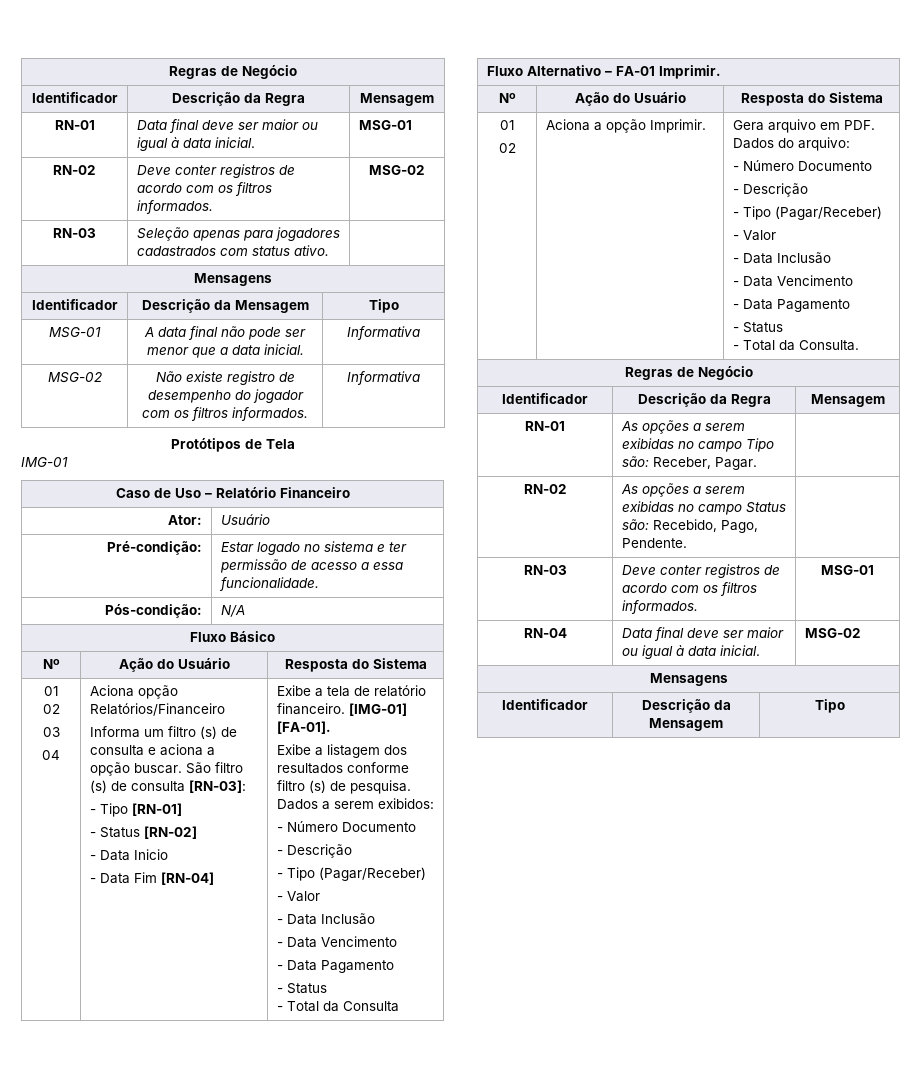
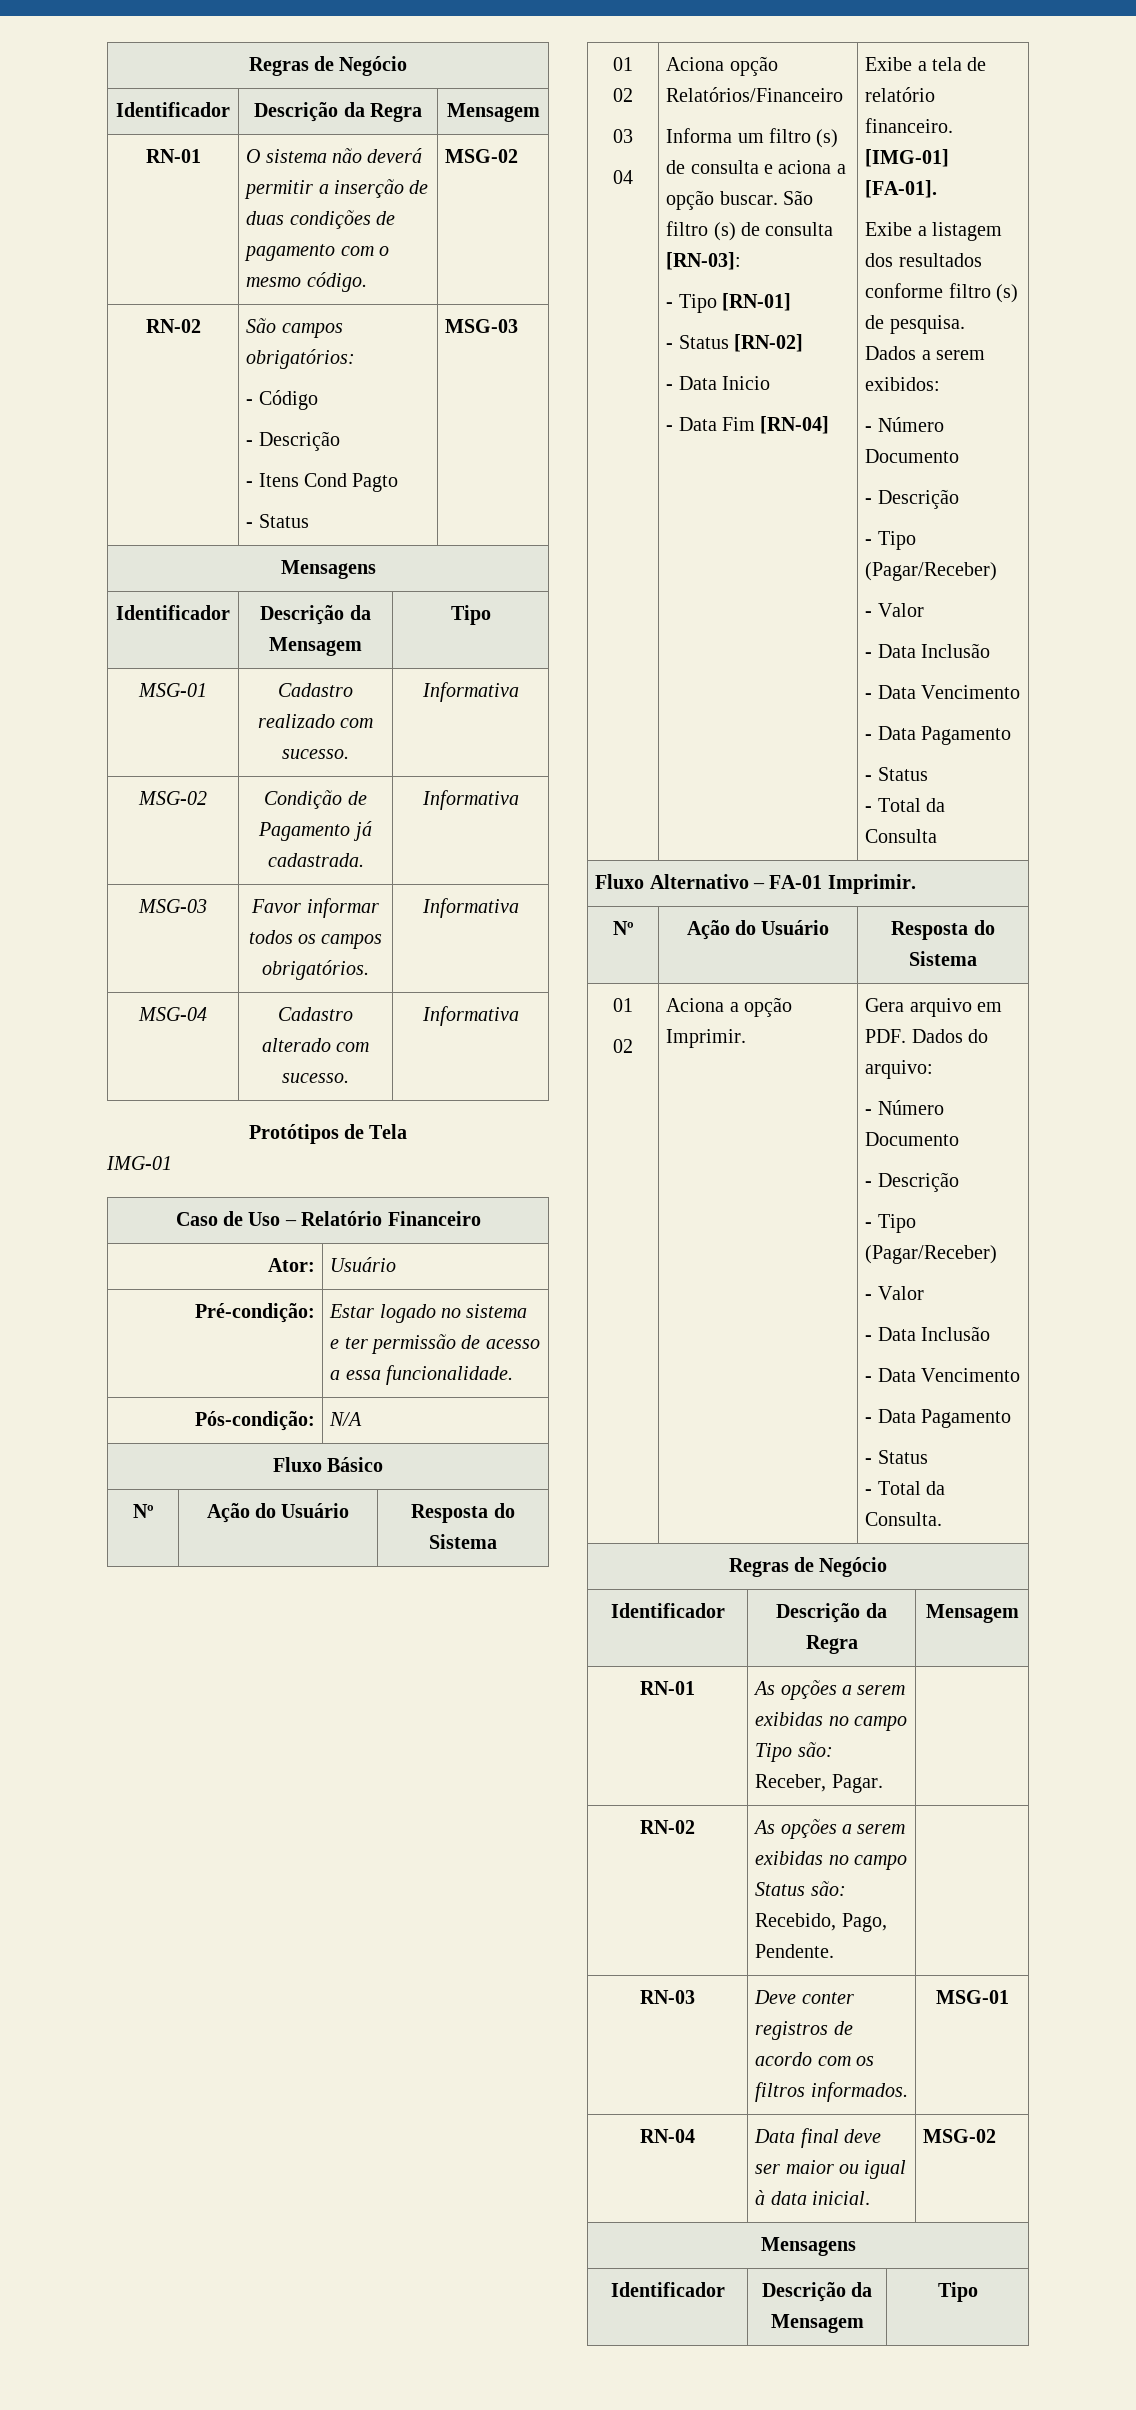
[169,65,297,79] [31,92,118,103] [172,92,305,106] [360,93,434,106] [54,120,95,130] [136,119,318,133] [136,137,255,151] [358,120,412,130] [53,165,96,175] [136,164,295,178] [136,182,272,196] [136,200,213,214] [369,165,425,175] [53,228,96,238] [136,227,340,241] [136,245,329,256] Regras de Negócio // Identificador | Descrição da Regra | Mensagem // RN-01 | Data final deve ser maior ou igual à data inicial. | MSG-01 // RN-02 | Deve conter registros de acordo com os filtros informados. | MSG-02 // RN-03 | Seleção apenas para jogadores cadastrados com status ativo. | -> [248,56,408,76] [116,102,230,117] [254,102,422,122] [446,103,540,122] [145,149,201,163] [246,148,423,163] [244,179,429,199] [246,210,396,229] [244,244,390,261] [246,272,367,292] [445,149,519,163] [145,319,201,333] [246,318,343,338] [246,349,356,369] [246,390,318,410] [246,431,340,451] [246,473,399,492] [246,514,309,528] [445,319,519,333] Regras de Negócio // Identificador | Descrição da Regra | Mensagem // RN-01 | O sistema não deverá permitir a inserção de duas condições de pagamento com o mesmo código. | MSG-02 // RN-02 | São campos obrigatórios: // - Código // - Descrição // - Itens Cond Pagto // - Status | MSG-03
[144,326,306,340] [146,344,304,358] [347,326,420,340] [47,372,102,383] [155,371,295,385] [147,389,304,403] [142,407,308,421] A data final não pode ser menor que a data inicial. | Informativa // MSG-02 | Não existe registro de desempenho do jogador com os filtros informados. -> [278,683,353,697] [257,714,374,728] [282,749,349,759] [421,682,519,702] [138,791,207,805] [264,790,367,809] [258,821,372,841] [267,853,364,867] [421,790,519,810] [138,899,207,913] [251,898,379,918] [248,930,383,949] [262,960,369,980] [421,898,519,918] [138,1007,207,1021] [278,1007,353,1021] [261,1038,370,1052] [282,1073,349,1083] Cadastro realizado com sucesso. | Informativa // MSG-02 | Condição de Pagamento já cadastrada. | Informativa // MSG-03 | Favor informar todos os campos obrigatórios. | Informativa // MSG-04 | Cadastro alterado com sucesso.

